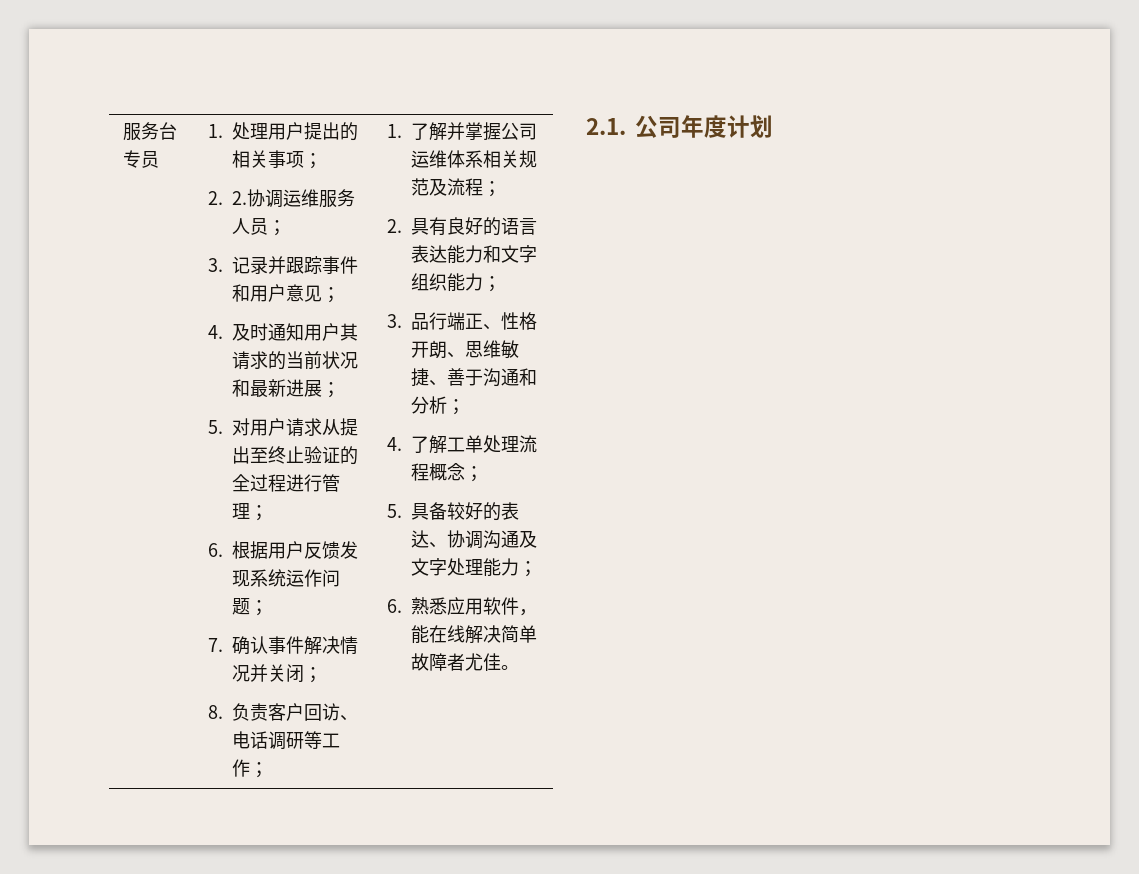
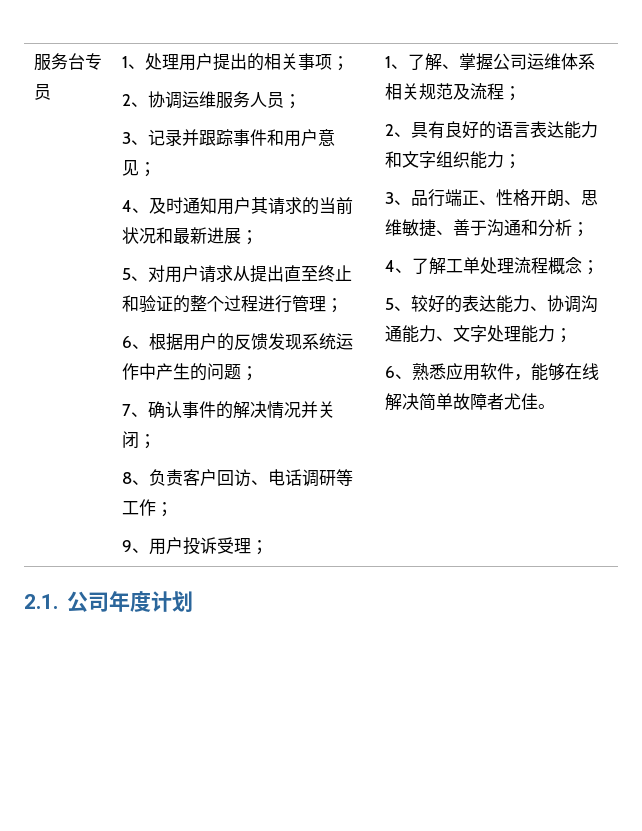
[208,124,224,138] 1. -> [122,56,146,69] 1、
[208,191,248,205] 2. 2. -> [122,94,149,107] 2、
[208,258,224,272] 3. -> [122,132,149,145] 3、
[208,325,224,339] 4. -> [122,200,150,213] 4、
[208,420,224,434] 5. -> [122,268,149,281] 5、
[250,446,359,465] [232,474,251,492] 至终止验证的全 -> [284,265,353,282] [122,295,225,313] 直至终止和验证的整个
[208,543,224,557] 6. -> [122,336,150,349] 6、
(305, 550) none -> [217,333,235,351] 的
(323, 578) none -> [139,363,208,381] 中产生的
[208,638,224,652] 7. -> [122,404,149,417] 7、
(305, 645) none -> [216,401,234,419] 的
[208,705,224,719] 8. -> [122,472,150,485] 8、
[387,122,466,141] | 1.了解并 -> [122,537,269,555] [385,53,460,71] // 9、用户投诉受理； | 1、了解、
[387,219,403,233] 2. -> [385,124,412,137] 2、
[387,314,403,328] 3. -> [385,192,412,205] 3、
[387,437,403,451] 4. -> [385,260,413,273] 4、
[387,502,448,520] 5.具备 -> [385,298,412,311] 5、
(430, 539) none -> [496,295,531,313] 能力
[519,530,538,548] 及 -> [402,325,454,343] 能力、
[387,599,403,613] 6. -> [385,366,413,379] 6、
(430, 634) none -> [548,363,566,381] 够

